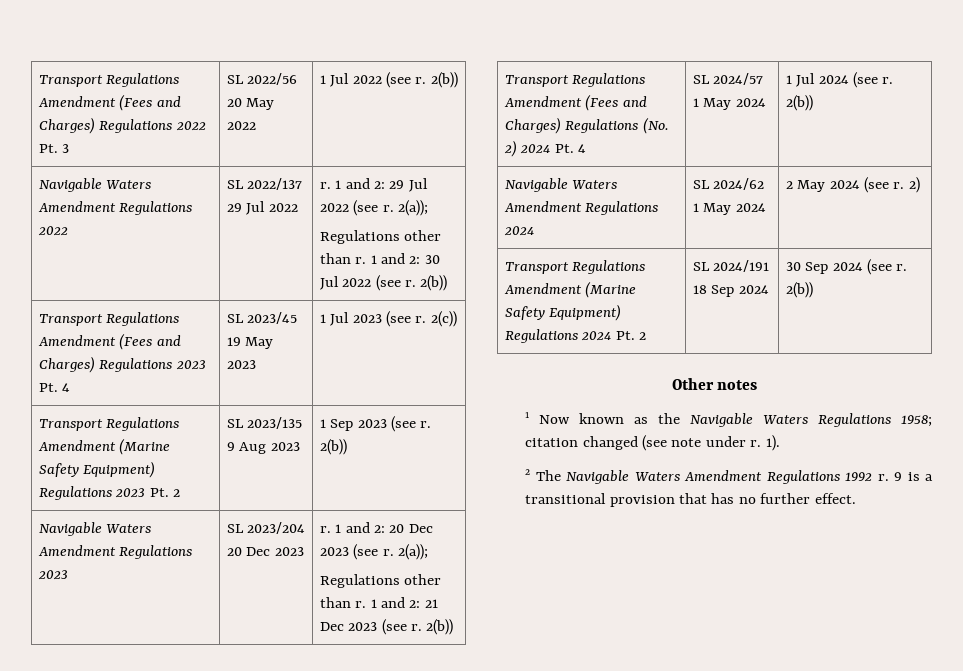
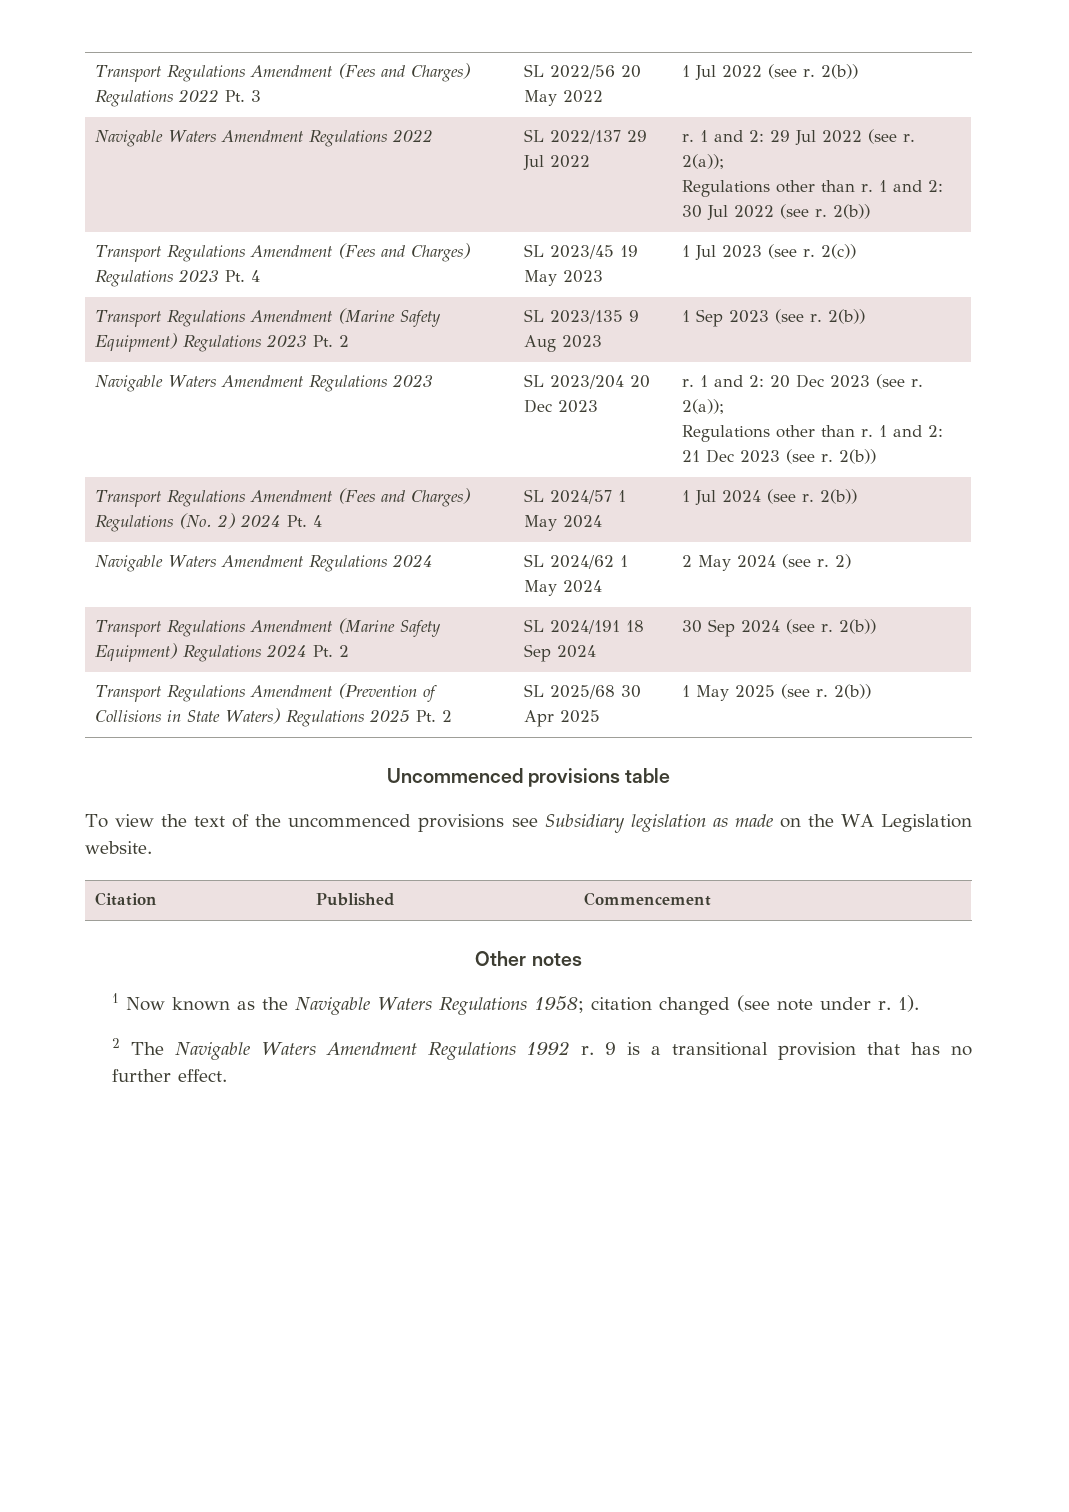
(813, 290) none -> [94,683,437,702] [94,708,452,727] [523,684,641,699] [523,710,600,727] [681,684,871,701] [386,768,671,787] [85,814,972,833] [85,841,152,854] [94,892,157,906] [315,893,395,906] [583,892,711,906] // Transport Regulations Amendment (Prevention of Collisions in State Waters) Regulations 2025 Pt. 2 | SL 2025/68 30 Apr 2025 | 1 May 2025 (see r. 2(b)) // Uncommenced provisions table // To view the text of the uncommenced provisions see Subsidiary legislation as made on the WA Legislation website. // Citation | Published | Commencement

